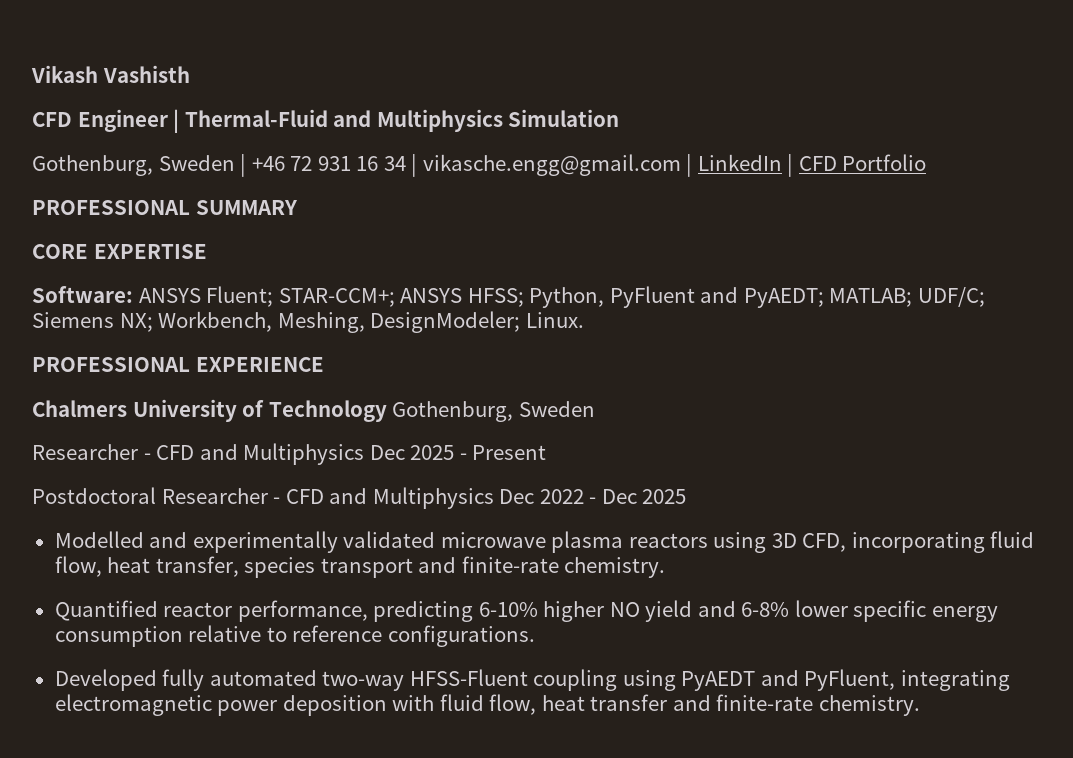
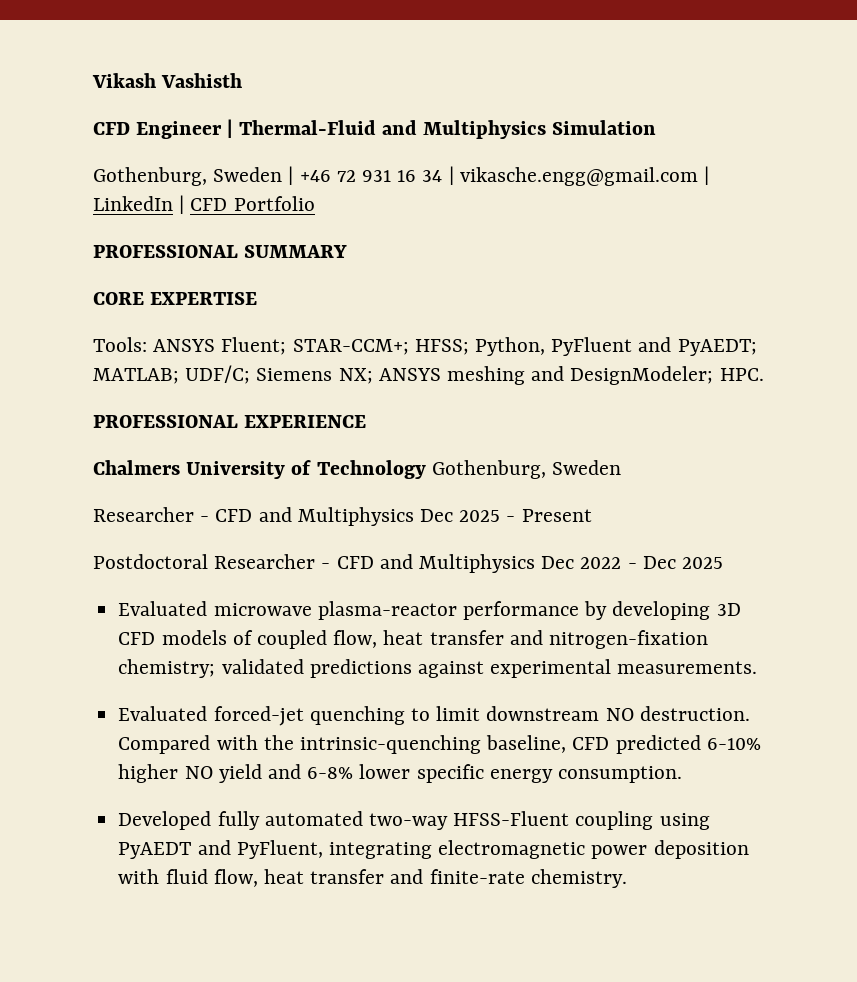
[32,286,133,303] Software: -> [93,337,147,352] Tools:
[400,288,463,303] ANSYS -> (409, 347) none
[158,311,584,333] Workbench, Meshing, DesignModeler; Linux. -> [378,366,764,385] ANSYS meshing and DesignModeler; HPC.
[54,531,1035,553] [54,556,666,578] [54,600,474,622] Modelled and experimentally validated microwave plasma reactors using 3D CFD, incorporating fluid flow, heat transfer, species transport and finite-rate chemistry. // Quantified reactor performance, predicting -> [118,601,741,620] [118,630,708,649] [118,659,758,678] [118,706,750,726] [118,735,701,754] Evaluated microwave plasma-reactor performance by developing 3D CFD models of coupled flow, heat transfer and nitrogen-fixation chemistry; validated predictions against experimental measurements. // Evaluated forced-jet quenching to limit downstream NO destruction. Compared with the intrinsic-quenching baseline, CFD predicted
[54,625,535,647] consumption relative to reference configurations. -> [557,766,682,783] consumption.

